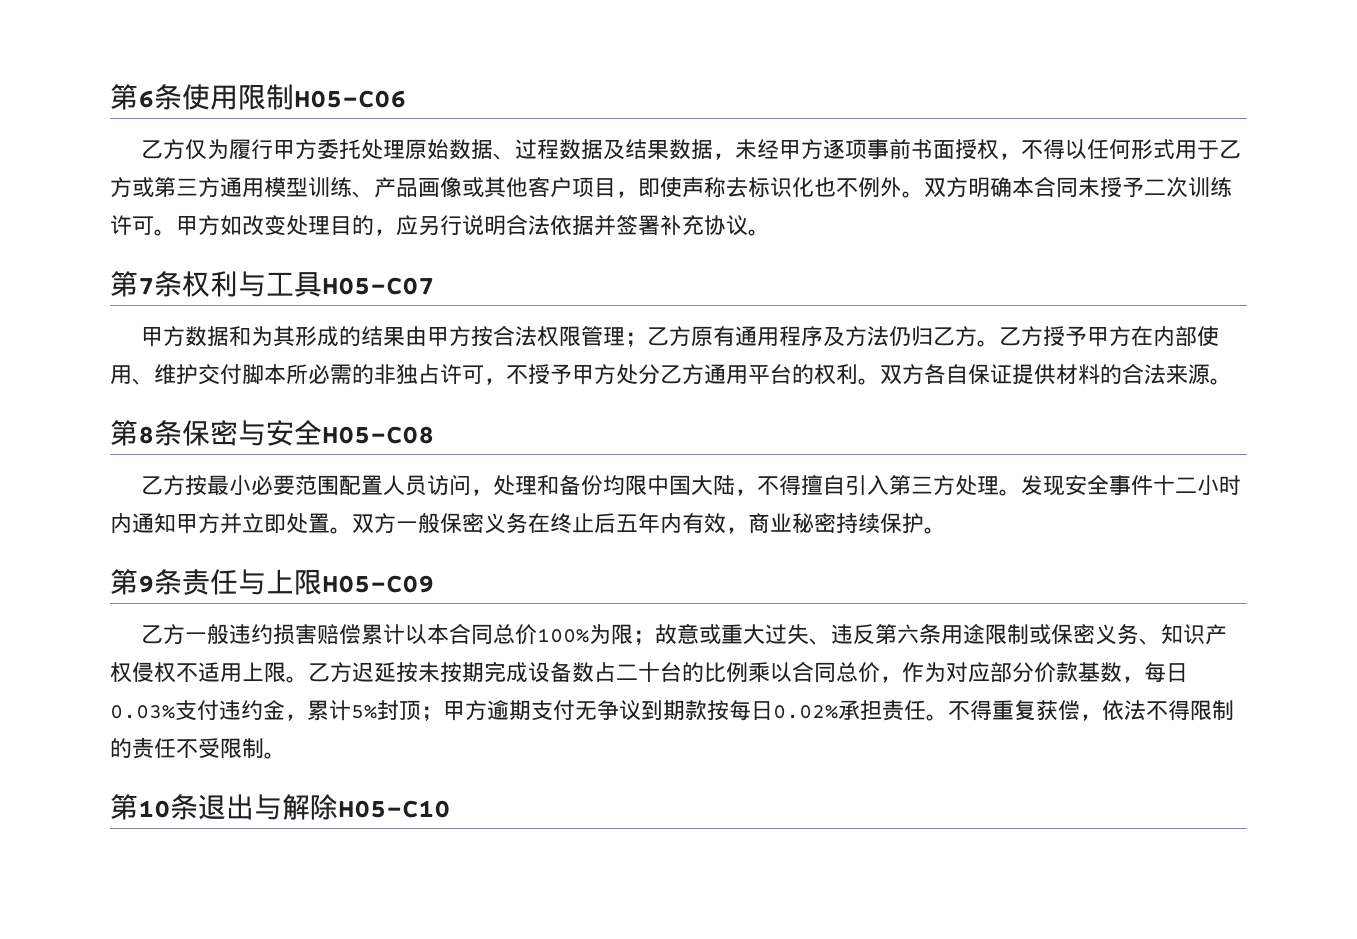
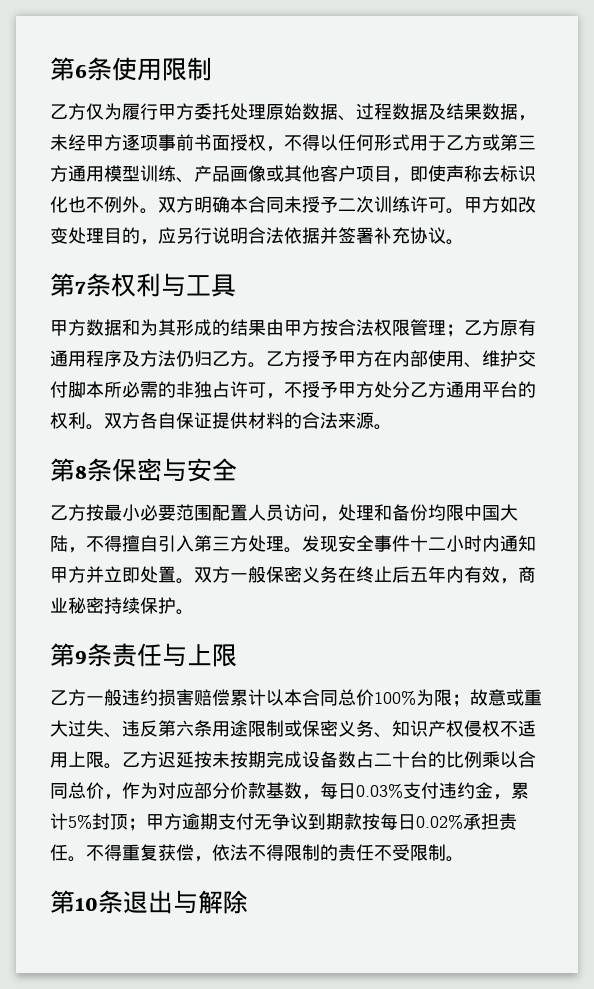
[294,90,406,108] H05-C06 -> (212, 69) none
[322,277,434,295] H05-C07 -> (236, 285) none
[322,426,434,444] H05-C08 -> (237, 469) none
[322,575,434,593] H05-C09 -> (237, 655) none
[338,800,450,818] H05-C10 -> (248, 902) none

